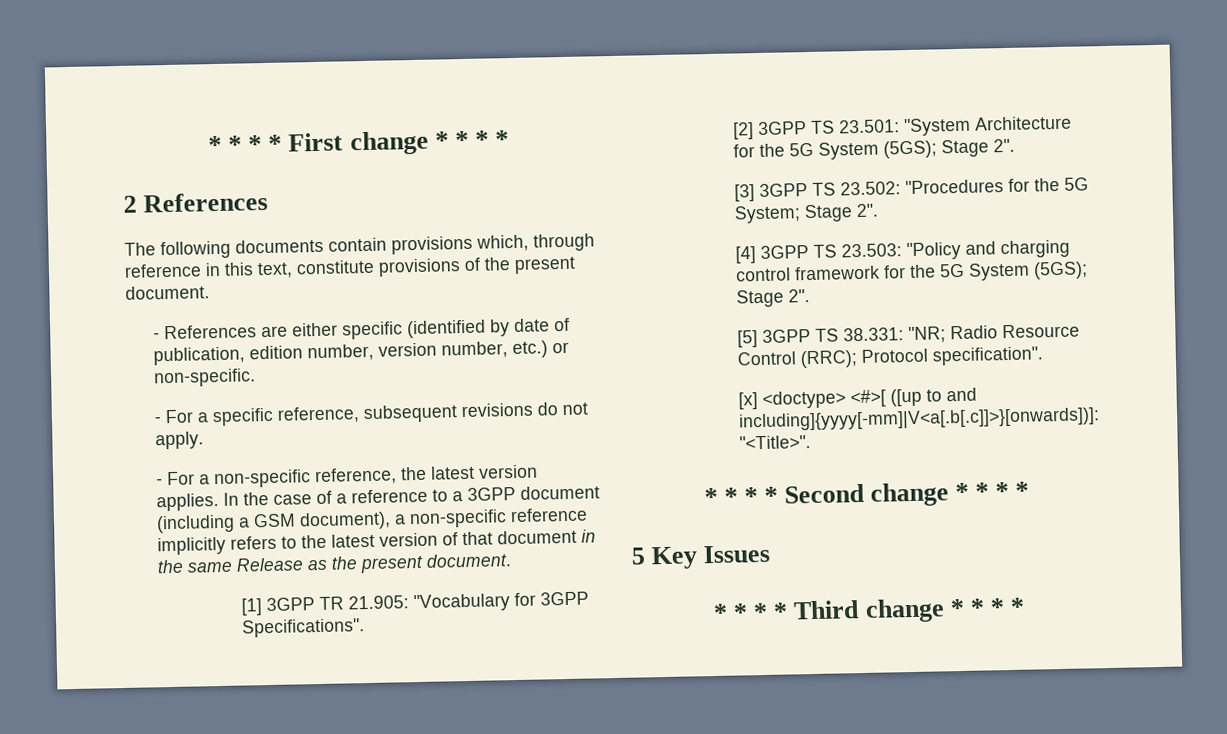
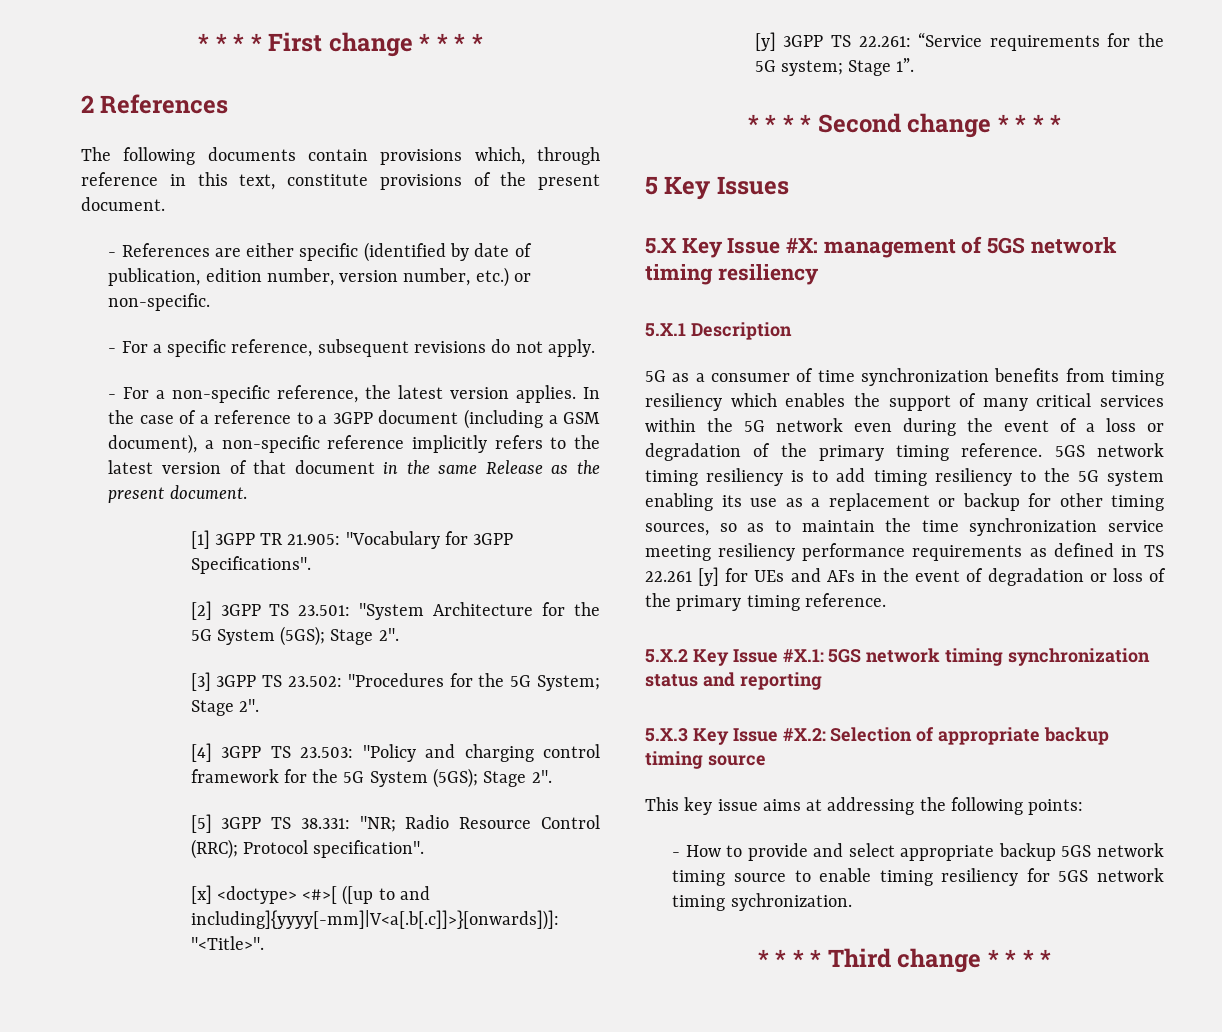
(811, 442) none -> [754,32,1164,51] [754,58,915,76] // [y] 3GPP TS 22.261: “Service requirements for the 5G system; Stage 1”.
(771, 554) none -> [645,236,1117,258] [645,264,819,285] [645,322,792,340] [645,368,1164,386] [645,393,1164,411] [645,418,1164,436] [645,443,1164,461] [645,468,1164,486] [645,493,1164,511] [645,518,1164,536] [645,543,1164,561] [645,567,1166,586] [645,593,886,611] [645,648,1151,666] [645,672,822,690] [645,727,1110,745] [645,751,766,769] [645,797,1084,815] [672,843,1164,861] [672,868,1164,886] [672,893,852,911] // 5.X Key Issue #X: management of 5GS network timing resiliency // 5.X.1 Description // 5G as a consumer of time synchronization benefits from timing resiliency which enables the support of many critical services within the 5G network even during the event of a loss or degradation of the primary timing reference. 5GS network timing resiliency is to add timing resiliency to the 5G system enabling its use as a replacement or backup for other timing sources, so as to maintain the time synchronization service meeting resiliency performance requirements as defined in TS 22.261 [y] for UEs and AFs in the event of degradation or loss of the primary timing reference. // 5.X.2 Key Issue #X.1: 5GS network timing synchronization status and reporting // 5.X.3 Key Issue #X.2: Selection of appropriate backup timing source // This key issue aims at addressing the following points: // - How to provide and select appropriate backup 5GS network timing source to enable timing resiliency for 5GS network timing sychronization.

